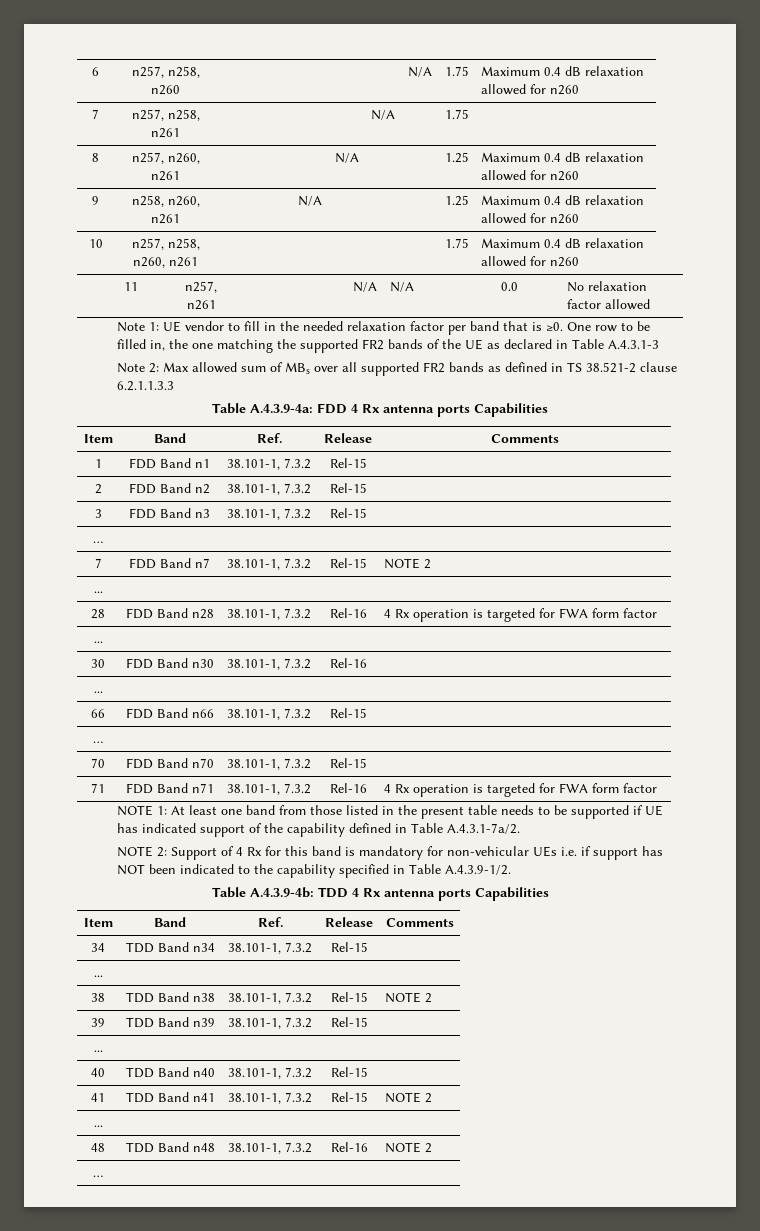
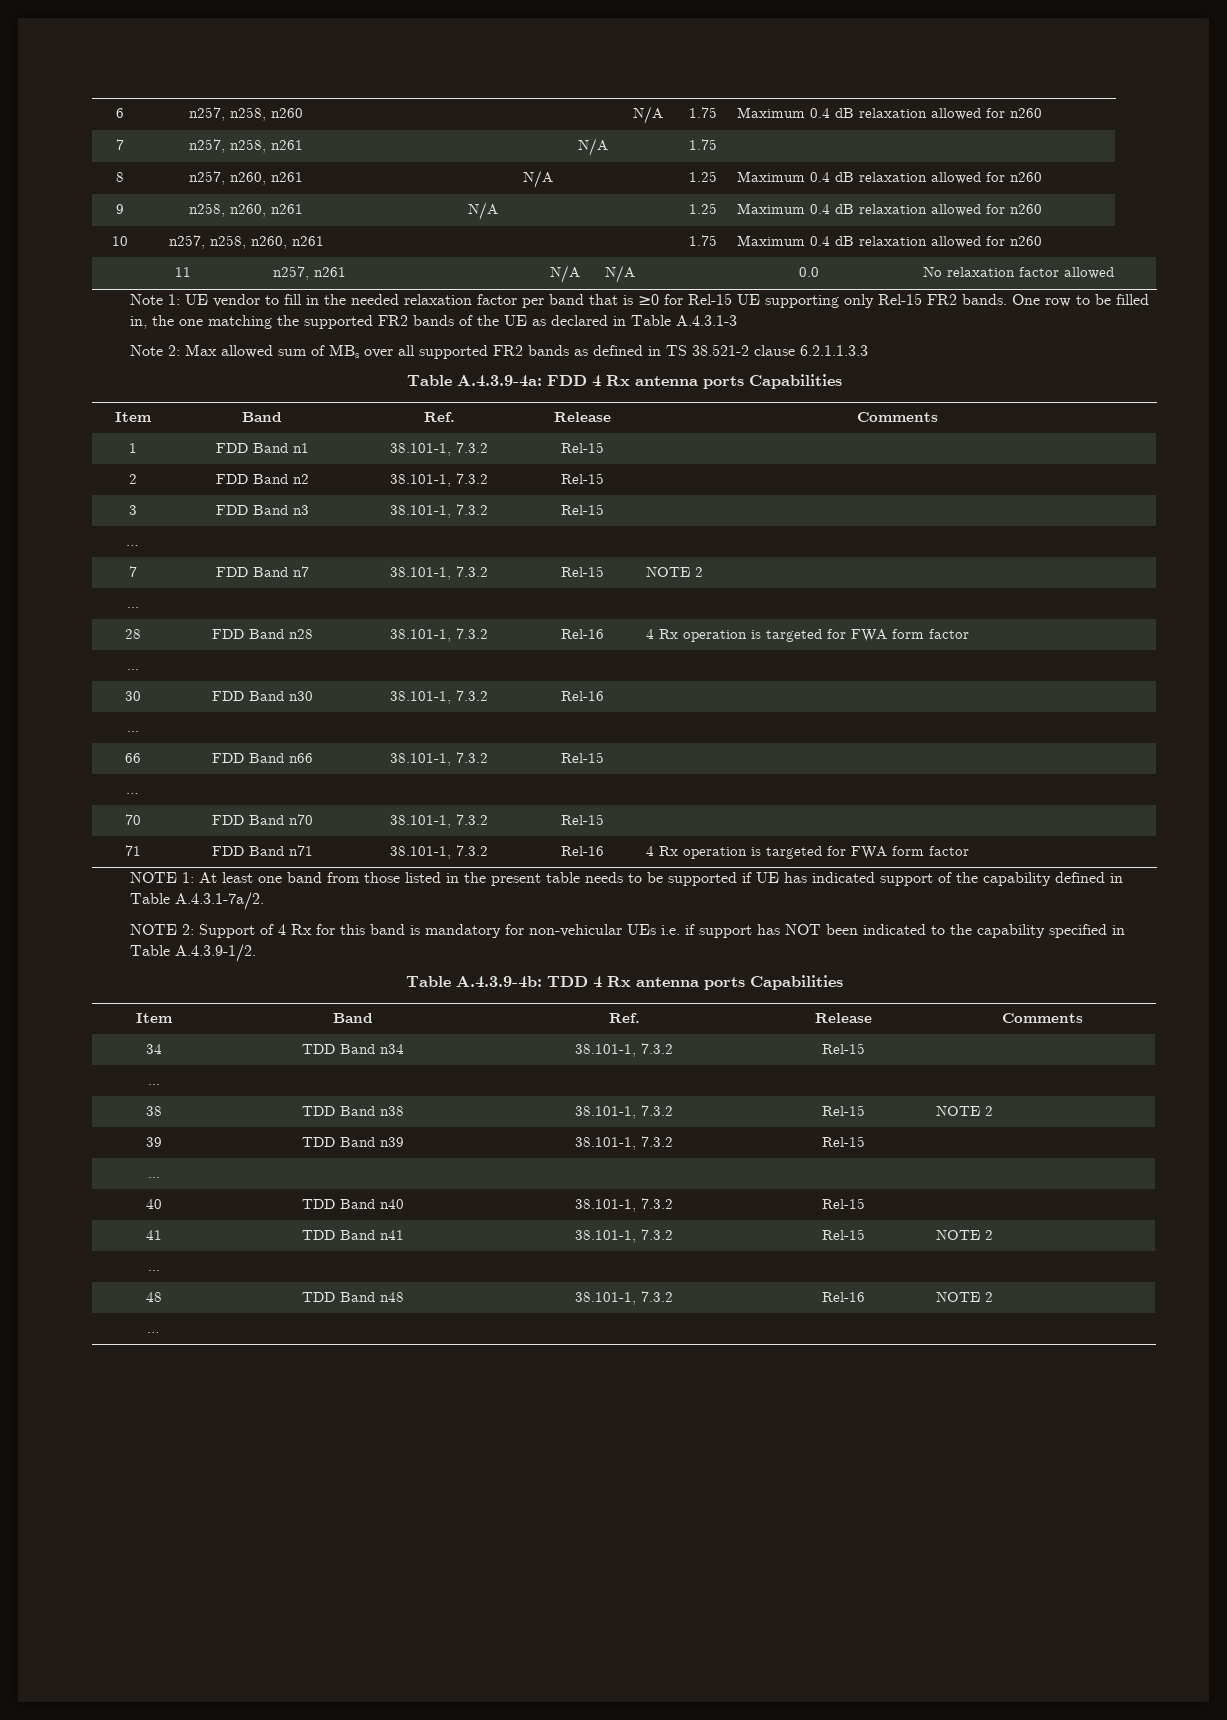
[546,322,564,331] ≥0. -> [638,293,1008,308] ≥0 for Rel-15 UE supporting only Rel-15 FR2 bands.

